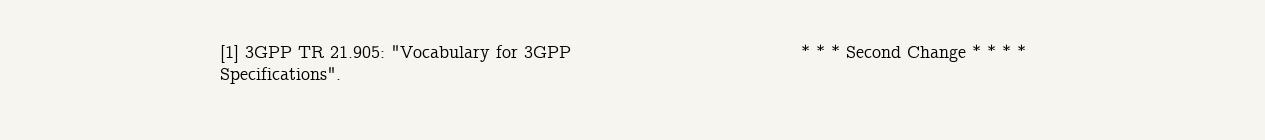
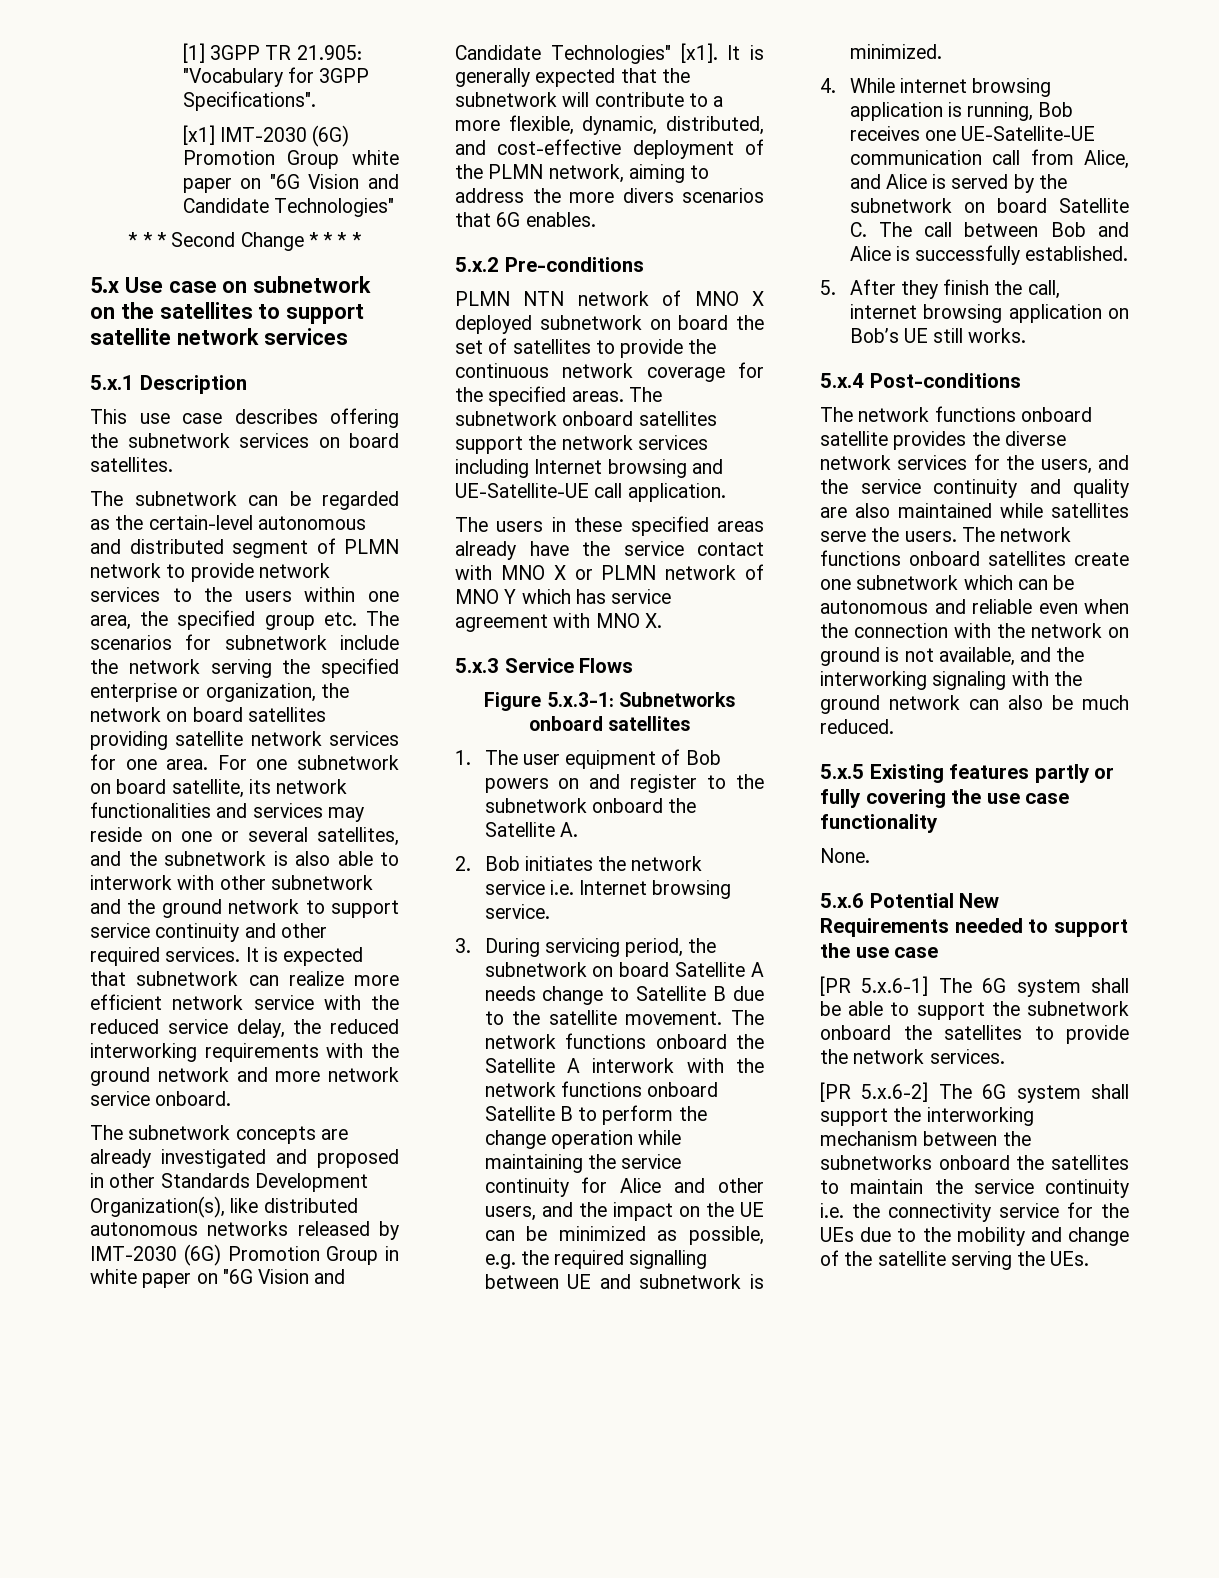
(341, 75) none -> [182,125,350,147] [182,150,399,169] [182,174,399,193] [182,198,394,217] // [x1] IMT-2030 (6G) Promotion Group white paper on "6G Vision and Candidate Technologies"
(1026, 51) none -> [90,276,372,293] [90,302,365,324] [90,328,348,345] [90,375,247,394] [90,408,399,428] [90,433,399,448] [90,457,173,472] [90,491,399,510] [90,515,366,530] [90,538,399,558] [90,563,330,582] [90,587,399,602] [90,610,399,630] [90,634,399,650] [90,658,399,678] [90,683,349,702] [90,707,326,722] [90,731,399,750] [90,754,399,770] [90,779,348,798] [90,802,364,822] [90,827,399,846] [90,851,399,866] [90,875,373,890] [90,899,399,918] [90,923,327,942] [90,947,364,966] [90,971,399,986] [90,994,399,1010] [90,1019,399,1038] [90,1043,399,1062] [90,1067,399,1086] [90,1091,232,1106] [90,1125,348,1144] [90,1149,399,1168] [90,1173,368,1192] [90,1196,358,1218] [90,1221,399,1240] [90,1244,399,1266] [90,1269,346,1288] [455,43,764,64] [455,68,690,87] [455,92,724,107] [455,115,764,135] [455,139,764,159] [455,164,710,183] [455,188,764,203] [455,212,596,227] [455,257,644,272] [455,290,764,306] [455,315,764,334] [455,338,717,358] [455,362,764,382] [455,386,662,406] [455,411,717,426] [455,435,708,454] [455,459,723,478] [455,483,726,502] [455,516,764,536] [455,541,764,560] [455,564,764,580] [455,589,672,604] [455,613,662,632] [455,658,634,673] [484,692,735,711] [528,716,691,731] [455,749,721,769] [484,774,764,793] [484,798,697,813] [484,822,578,837] [455,856,703,871] [484,880,732,899] [484,904,550,919] [455,938,717,957] [484,962,764,977] [484,986,764,1005] [484,1010,764,1025] [484,1033,764,1049] [484,1058,764,1073] [484,1081,719,1097] [484,1105,707,1125] [484,1130,682,1149] [484,1154,682,1173] [484,1177,764,1197] [484,1202,764,1221] [484,1226,764,1245] [484,1250,708,1269] [484,1274,764,1289] [849,44,942,59] [820,78,1052,97] [849,102,1074,121] [849,126,1096,141] [849,149,1129,169] [849,174,1067,193] [849,198,1129,213] [849,222,1129,237] [849,245,1129,265] [820,279,1060,299] [849,304,1129,323] [849,328,1027,343] [820,373,1021,388] [820,406,1092,422] [820,431,1066,450] [820,454,1129,474] [820,479,1129,498] [820,503,1129,518] [820,527,1072,542] [820,550,1129,566] [820,575,1075,590] [820,599,1129,614] [820,623,1129,638] [820,647,1085,666] [820,671,1082,690] [820,695,1129,714] [820,719,894,734] [820,764,1115,783] [820,789,1070,808] [820,814,938,833] [820,848,870,863] [820,893,1000,908] [820,918,1128,937] [820,943,939,958] [820,976,1129,997] [820,1001,1129,1020] [820,1025,1129,1044] [820,1049,1005,1064] [820,1082,1129,1103] [820,1107,1034,1126] [820,1131,1031,1146] [820,1155,1129,1170] [820,1179,1129,1198] [820,1202,1129,1222] [820,1227,1129,1246] [820,1250,1090,1270] // 5.x Use case on subnetwork on the satellites to support satellite network services // 5.x.1 Description // This use case describes offering the subnetwork services on board satellites. // The subnetwork can be regarded as the certain-level autonomous and distributed segment of PLMN network to provide network services to the users within one area, the specified group etc. The scenarios for subnetwork include the network serving the specified enterprise or organization, the network on board satellites providing satellite network services for one area. For one subnetwork on board satellite, its network functionalities and services may reside on one or several satellites, and the subnetwork is also able to interwork with other subnetwork and the ground network to support service continuity and other required services. It is expected that subnetwork can realize more efficient network service with the reduced service delay, the reduced interworking requirements with the ground network and more network service onboard. // The subnetwork concepts are already investigated and proposed in other Standards Development Organization(s), like distributed autonomous networks released by IMT-2030 (6G) Promotion Group in white paper on "6G Vision and Candidate Technologies" [x1]. It is generally expected that the subnetwork will contribute to a more flexible, dynamic, distributed, and cost-effective deployment of the PLMN network, aiming to address the more divers scenarios that 6G enables. // 5.x.2 Pre-conditions // PLMN NTN network of MNO X deployed subnetwork on board the set of satellites to provide the continuous network coverage for the specified areas. The subnetwork onboard satellites support the network services including Internet browsing and UE-Satellite-UE call application. // The users in these specified areas already have the service contact with MNO X or PLMN network of MNO Y which has service agreement with MNO X. // 5.x.3 Service Flows // Figure 5.x.3-1: Subnetworks onboard satellites // 1. The user equipment of Bob powers on and register to the subnetwork onboard the Satellite A. // 2. Bob initiates the network service i.e. Internet browsing service. // 3. During servicing period, the subnetwork on board Satellite A needs change to Satellite B due to the satellite movement. The network functions onboard the Satellite A interwork with the network functions onboard Satellite B to perform the change operation while maintaining the service continuity for Alice and other users, and the impact on the UE can be minimized as possible, e.g. the required signalling between UE and subnetwork is minimized. // 4. While internet browsing application is running, Bob receives one UE-Satellite-UE communication call from Alice, and Alice is served by the subnetwork on board Satellite C. The call between Bob and Alice is successfully established. // 5. After they finish the call, internet browsing application on Bob’s UE still works. // 5.x.4 Post-conditions // The network functions onboard satellite provides the diverse network services for the users, and the service continuity and quality are also maintained while satellites serve the users. The network functions onboard satellites create one subnetwork which can be autonomous and reliable even when the connection with the network on ground is not available, and the interworking signaling with the ground network can also be much reduced. // 5.x.5 Existing features partly or fully covering the use case functionality // None. // 5.x.6 Potential New Requirements needed to support the use case // [PR 5.x.6-1] The 6G system shall be able to support the subnetwork onboard the satellites to provide the network services. // [PR 5.x.6-2] The 6G system shall support the interworking mechanism between the subnetworks onboard the satellites to maintain the service continuity i.e. the connectivity service for the UEs due to the mobility and change of the satellite serving the UEs.

